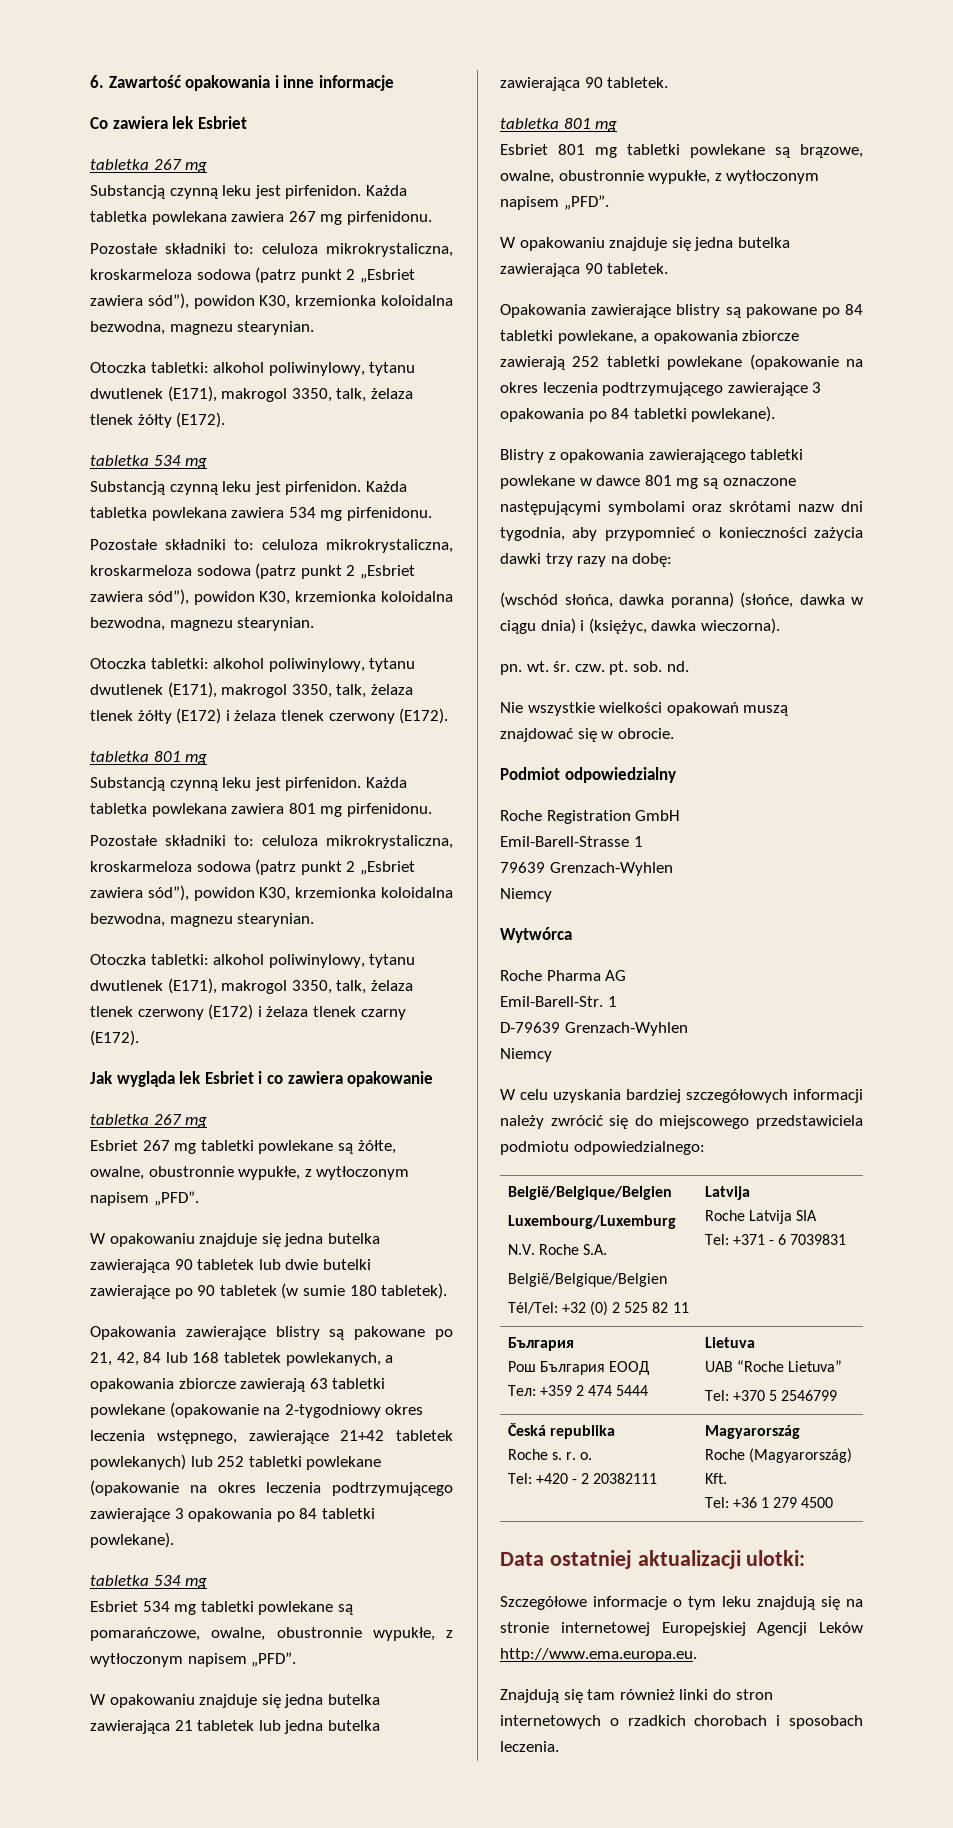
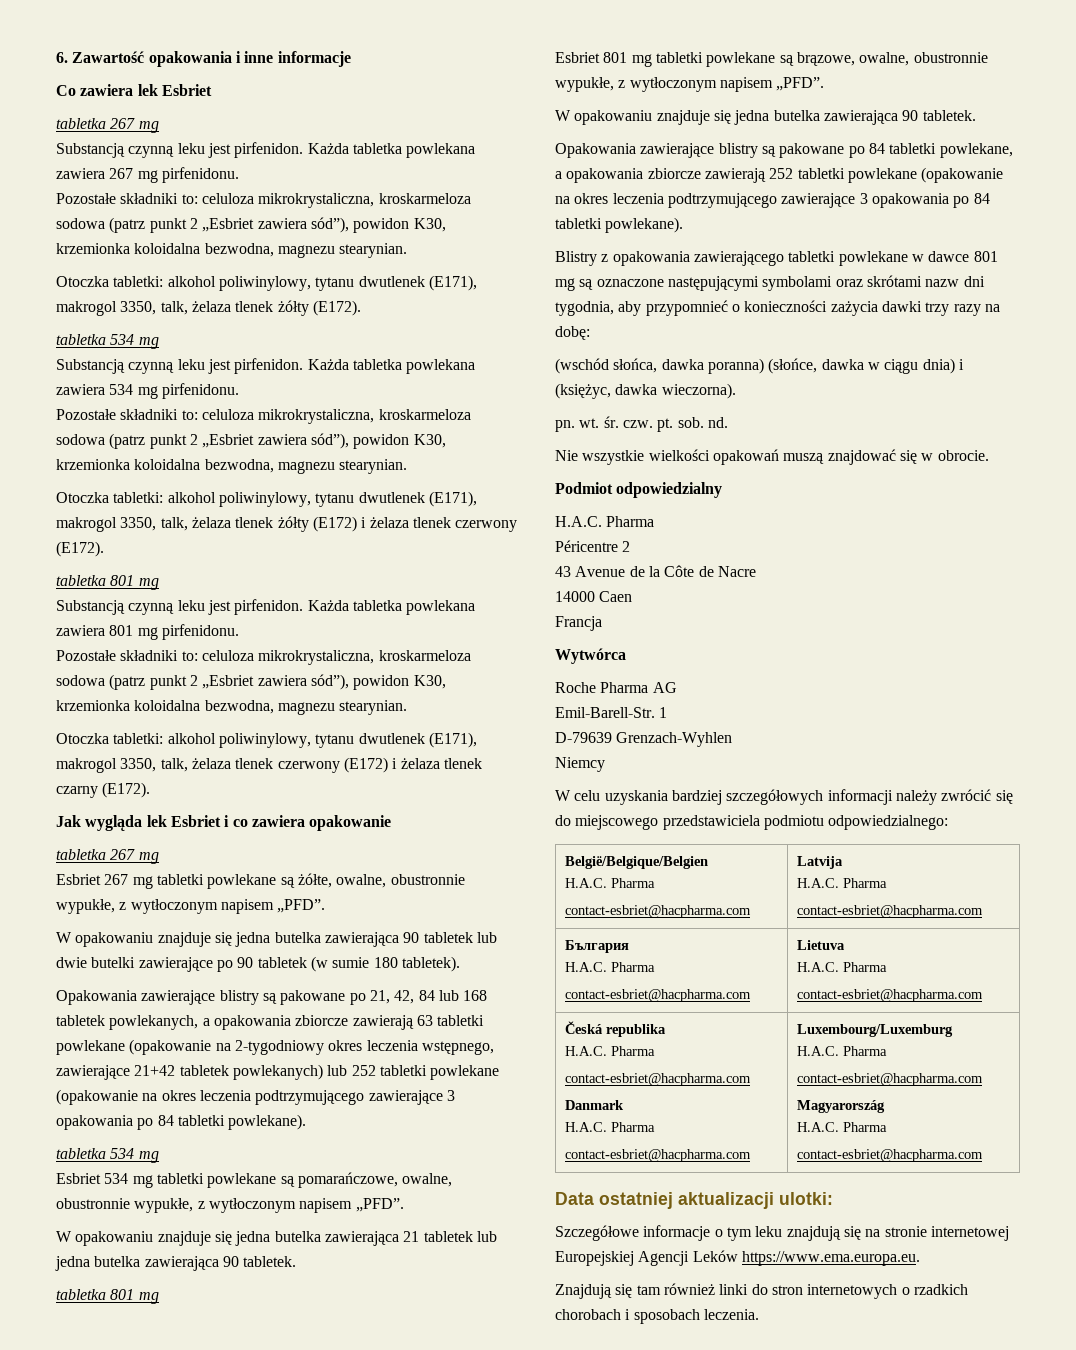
[500,810,681,824] [500,836,643,847] [500,862,673,876] [500,888,552,902] Roche Registration GmbH // Emil-Barell-Strasse 1 // 79639 Grenzach-Wyhlen // Niemcy -> [555,516,655,527] [555,540,631,552] [555,565,756,577] [555,591,633,602] [555,616,602,631] H.A.C. Pharma // Péricentre 2 // 43 Avenue de la Côte de Nacre // 14000 Caen // Francja
[507,1215,676,1229] [507,1244,607,1255] [507,1273,667,1287] [507,1301,689,1316] [704,1186,750,1200] [704,1210,817,1224] [704,1234,847,1245] [507,1337,574,1351] [507,1361,649,1375] [507,1385,649,1396] [704,1337,755,1348] [704,1360,842,1372] [704,1390,838,1401] [507,1423,615,1439] [507,1449,593,1460] [507,1473,658,1484] [704,1425,800,1439] [704,1448,852,1463] [704,1473,727,1484] [704,1497,834,1508] Luxembourg/Luxemburg // N.V. Roche S.A. // België/Belgique/Belgien // Tél/Tel: +32 (0) 2 525 82 11 | Latvija // Roche Latvija SIA // Tel: +371 - 6 7039831 // България // Рош България ЕООД // Тел: +359 2 474 5444 | Lietuva // UAB “Roche Lietuva” // Tel: +370 5 2546799 // Česká republika // Roche s. r. o. // Tel: +420 - 2 20382111 | Magyarország // Roche (Magyarország) Kft. // Tel: +36 1 279 4500 -> [565,878,656,888] [565,905,752,918] [797,856,844,869] [797,878,888,888] [797,905,984,918] [565,940,630,953] [565,962,656,972] [565,989,752,1002] [797,940,846,950] [797,962,888,972] [797,989,984,1002] [565,1021,667,1037] [565,1046,656,1056] [565,1073,752,1086] [565,1100,625,1110] [565,1122,656,1132] [565,1149,752,1162] [797,1024,954,1037] [797,1046,888,1056] [797,1073,984,1086] [797,1100,886,1113] [797,1122,888,1132] [797,1149,984,1162] H.A.C. Pharma // contact-esbriet@hacpharma.com | Latvija // H.A.C. Pharma // contact-esbriet@hacpharma.com // България // H.A.C. Pharma // contact-esbriet@hacpharma.com | Lietuva // H.A.C. Pharma // contact-esbriet@hacpharma.com // Česká republika // H.A.C. Pharma // contact-esbriet@hacpharma.com // Danmark // H.A.C. Pharma // contact-esbriet@hacpharma.com | Luxembourg/Luxemburg // H.A.C. Pharma // contact-esbriet@hacpharma.com // Magyarország // H.A.C. Pharma // contact-esbriet@hacpharma.com
[500,1648,697,1662] http://www.ema.europa.eu. -> [741,1251,920,1266] https://www.ema.europa.eu.

